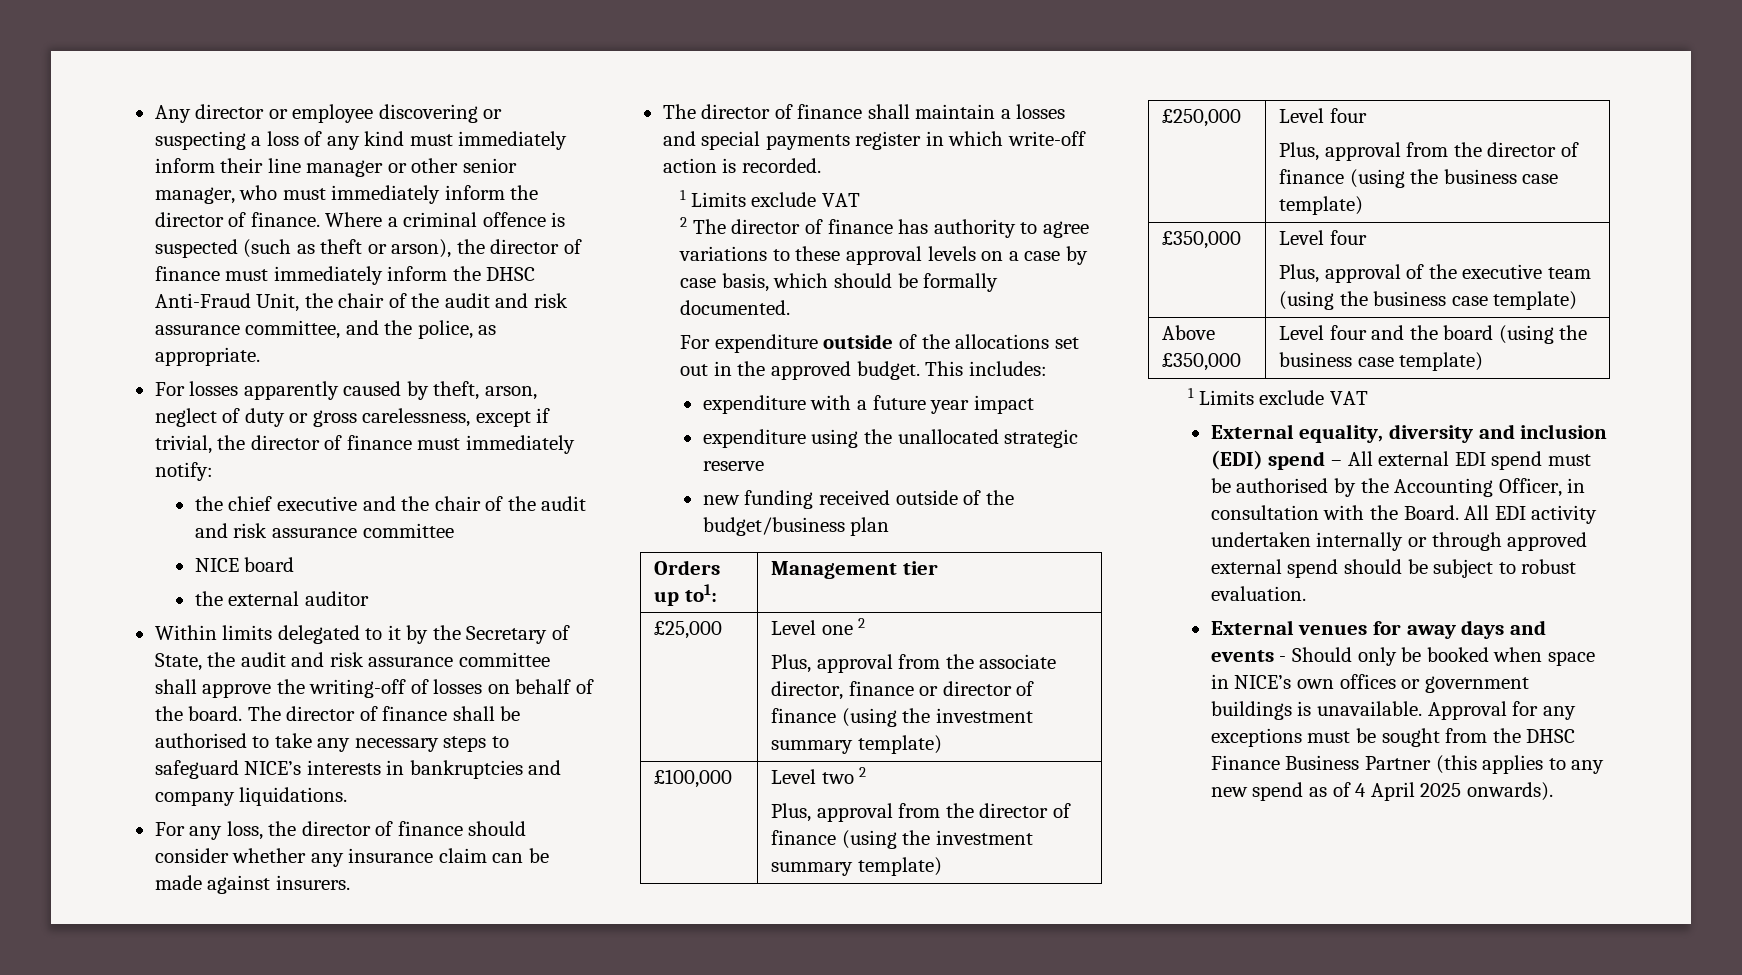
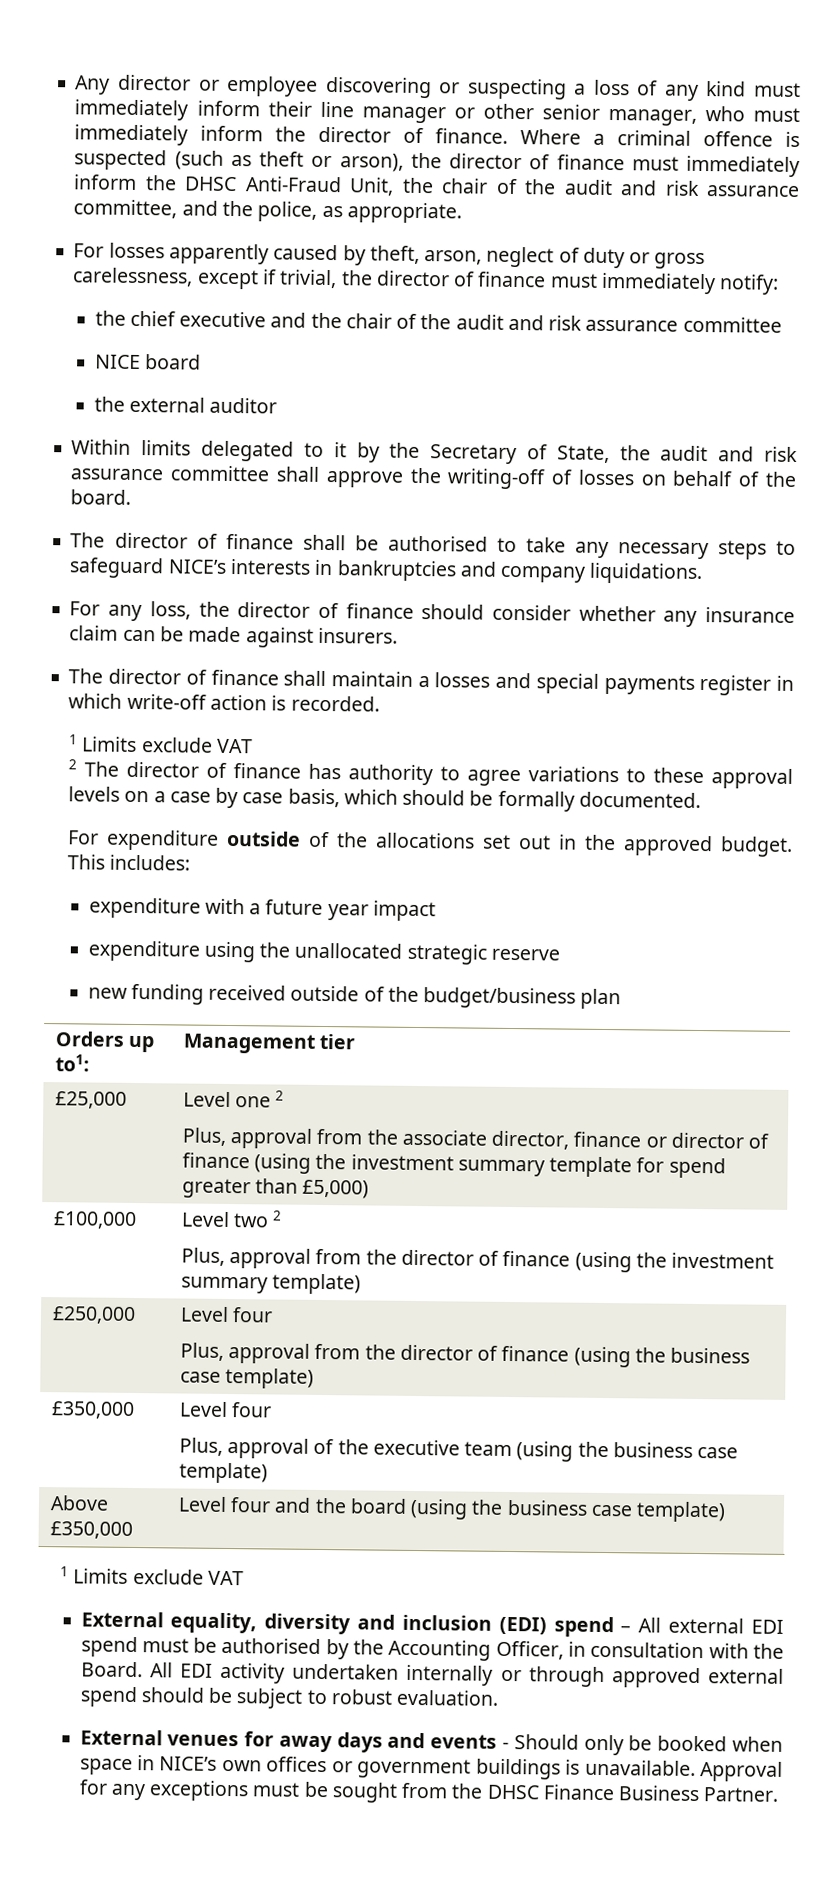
(243, 713) none -> (132, 497) //
[857,735,942,754] template) -> [549,1156,726,1179] [181,1178,370,1199] template for spend greater than £5,000)
[1364,755,1605,774] [1210,782,1553,801] Partner (this applies to any new spend as of 4 April 2025 onwards). -> [703,1787,780,1802] Partner.

